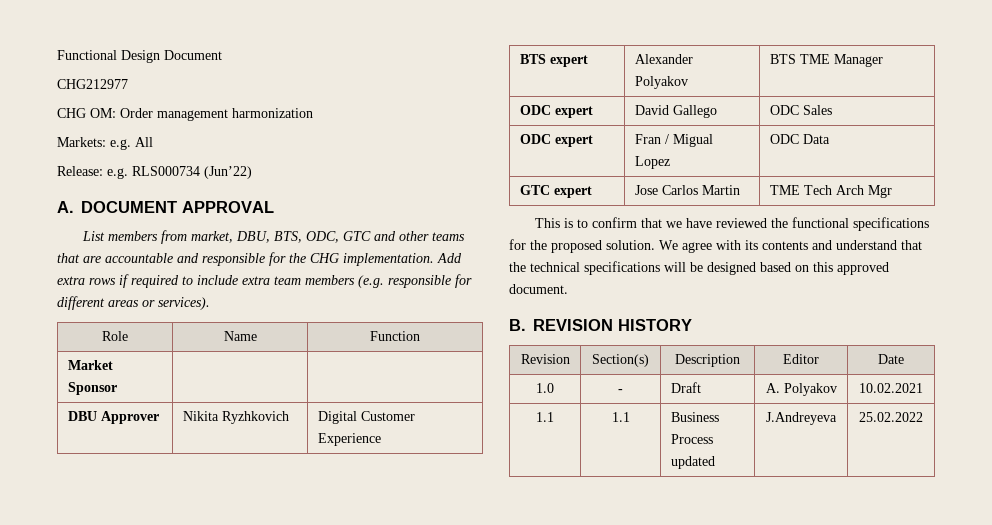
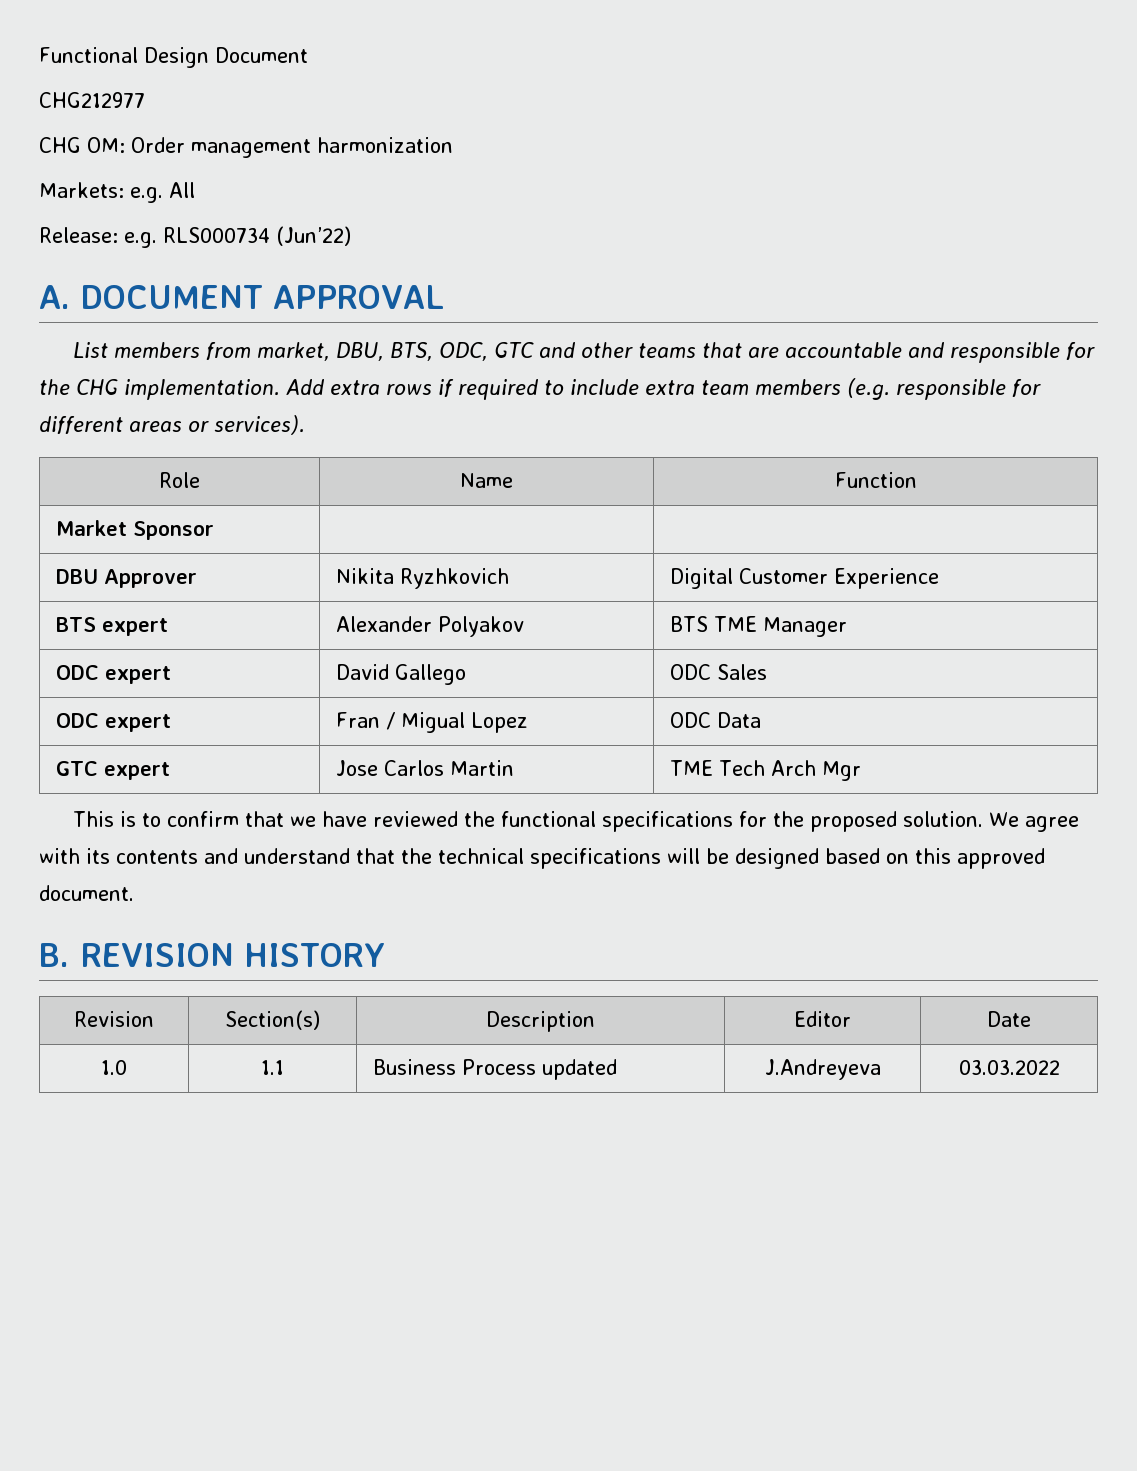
[618,389,623,393] [670,382,701,393] [765,383,837,396] [859,383,923,393] [536,412,554,422] | - | Draft | A. Polyakov | 10.02.2021 // 1.1 -> (127, 1067) none
[859,412,923,422] 25.02.2022 -> [958,1060,1060,1075] 03.03.2022

